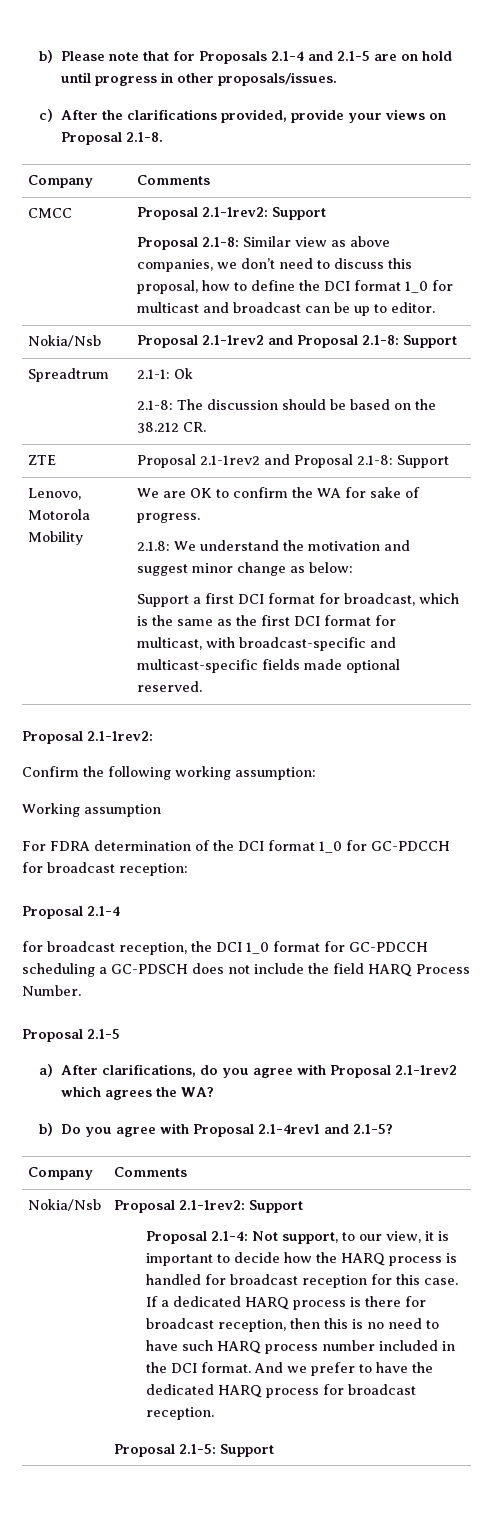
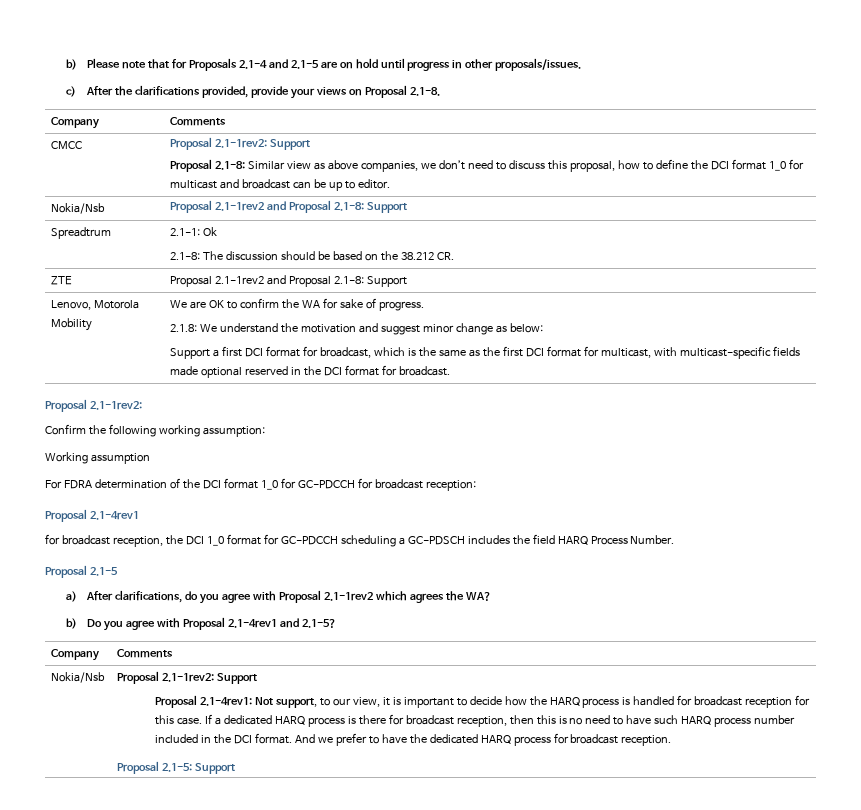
[239,637,397,651] broadcast-specific and -> (677, 352) none
[137,681,203,692] reserved. -> [245,365,451,376] reserved in the DCI format for broadcast.
[87,906,120,916] 2.1-4 -> [89,511,139,520] 2.1-4rev1
[192,963,304,974] does not include -> [467,535,510,544] includes
[210,1231,248,1241] 2.1-4: -> [199,697,252,706] 2.1-4rev1:

